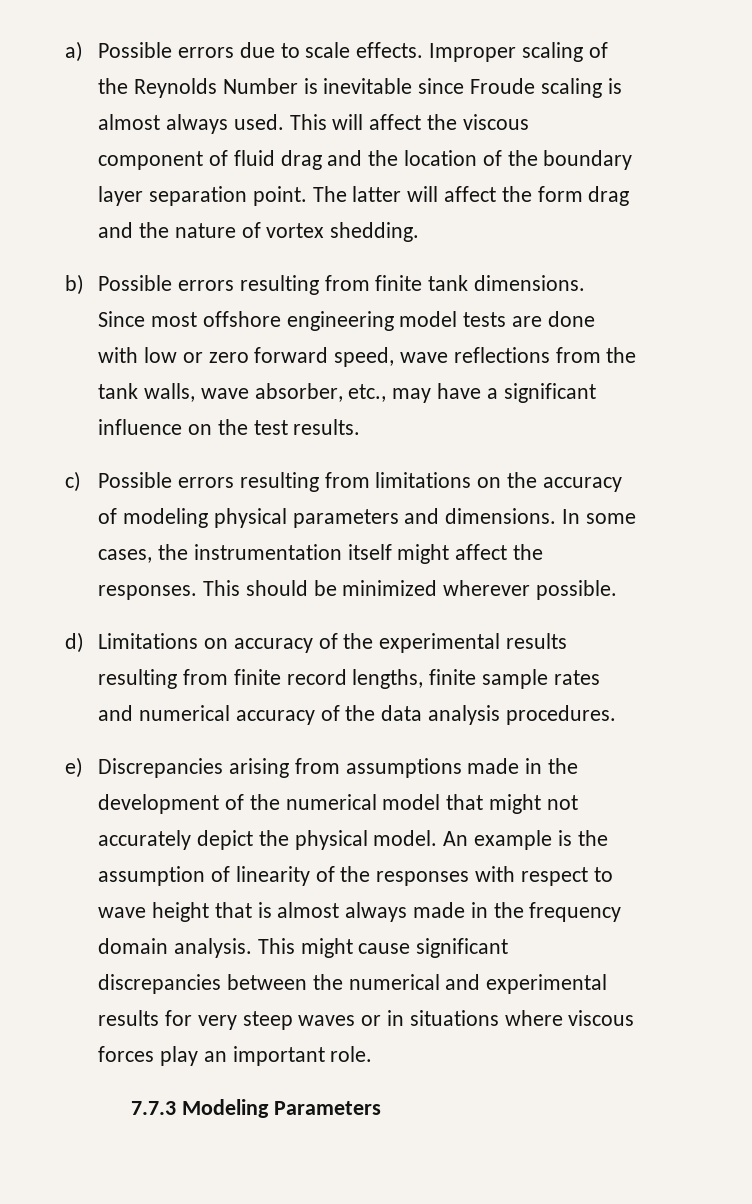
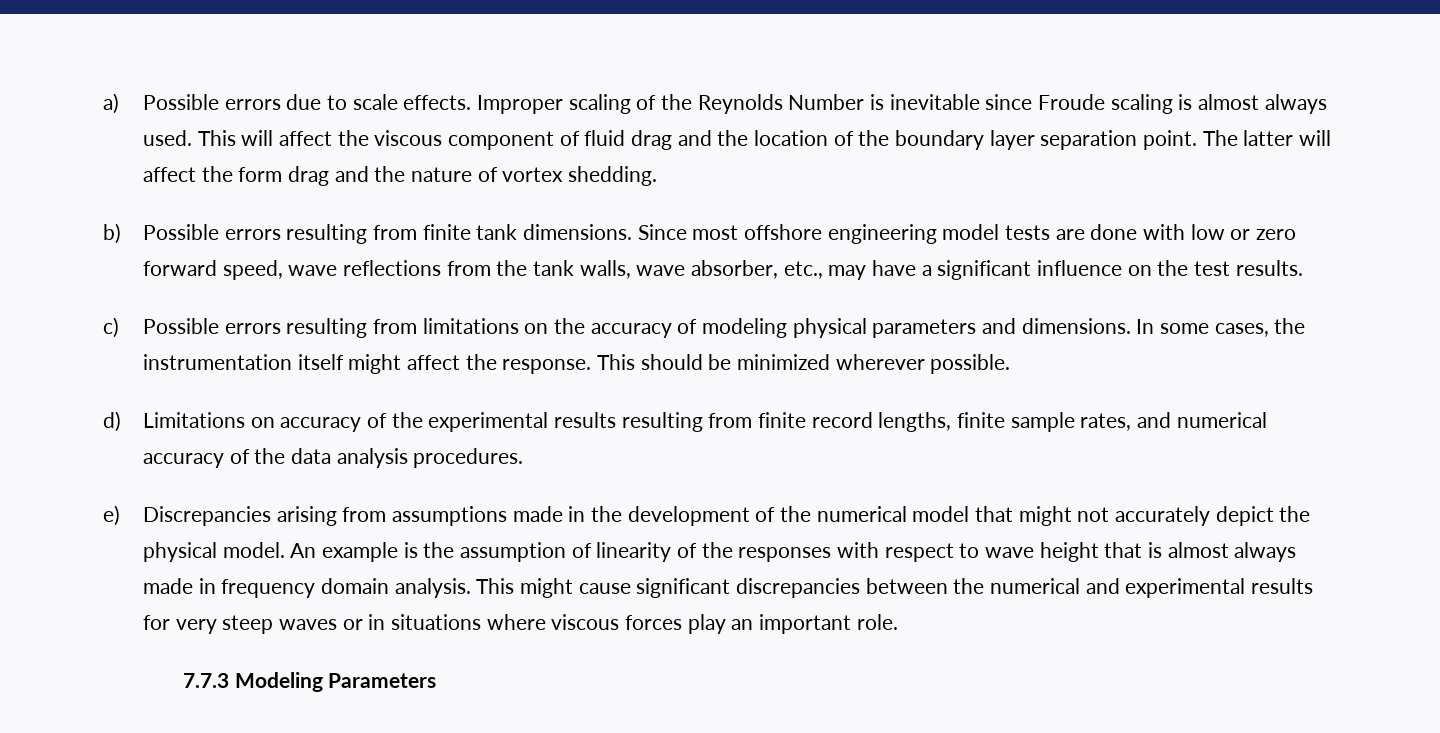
[98,585,198,600] responses. -> [502,359,592,374] response.
[553,670,600,685] rates -> [1080,413,1132,431] rates,
[493,902,524,918] the -> (216, 586) none

